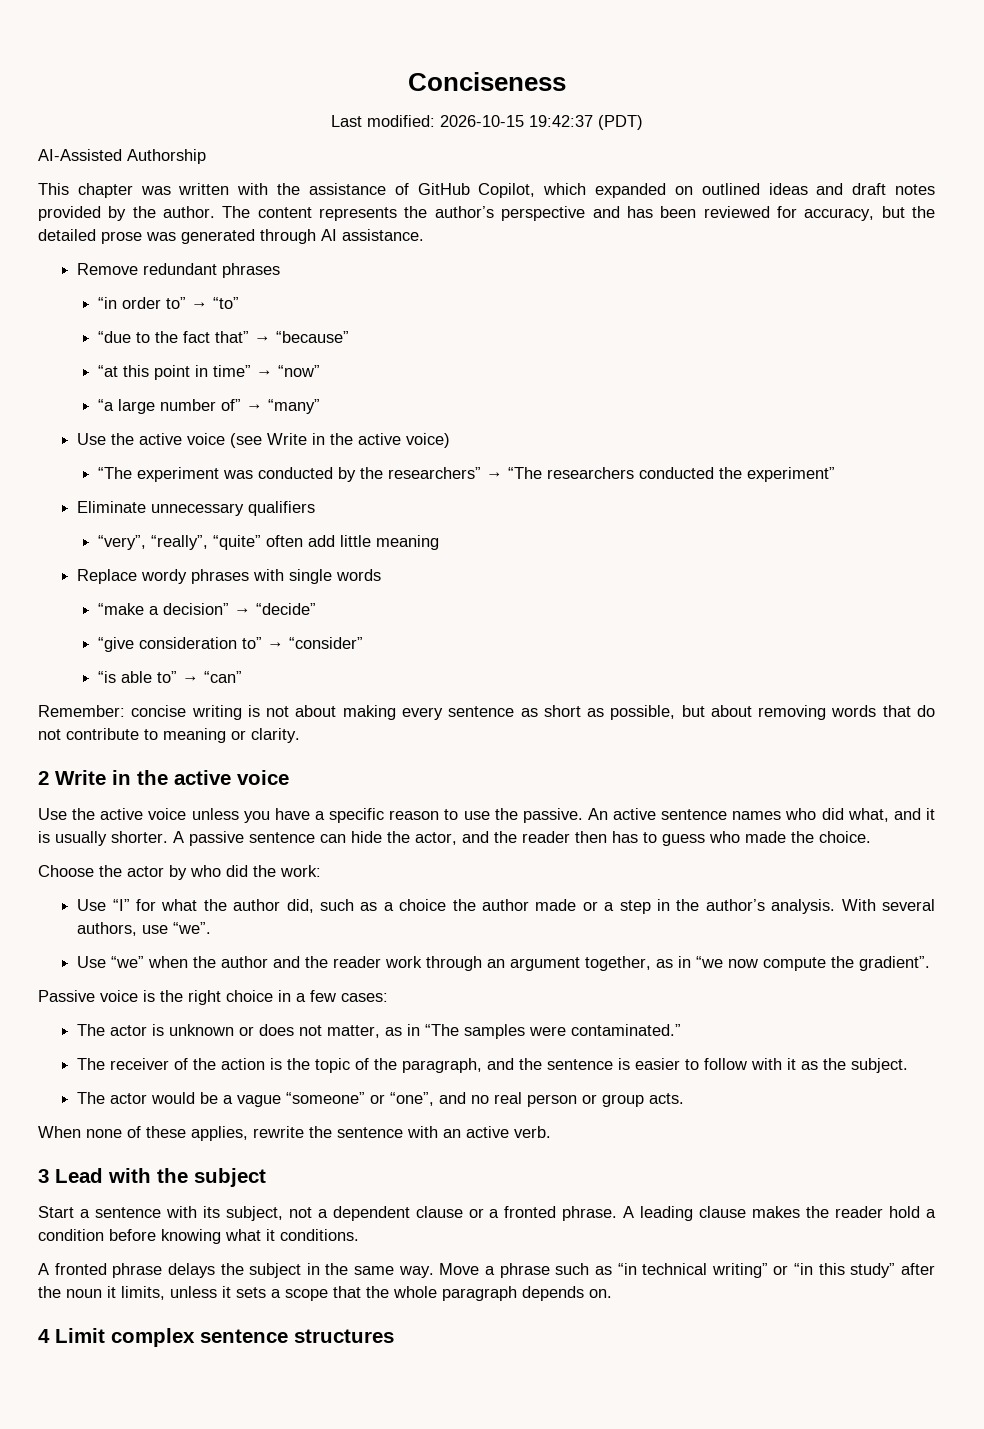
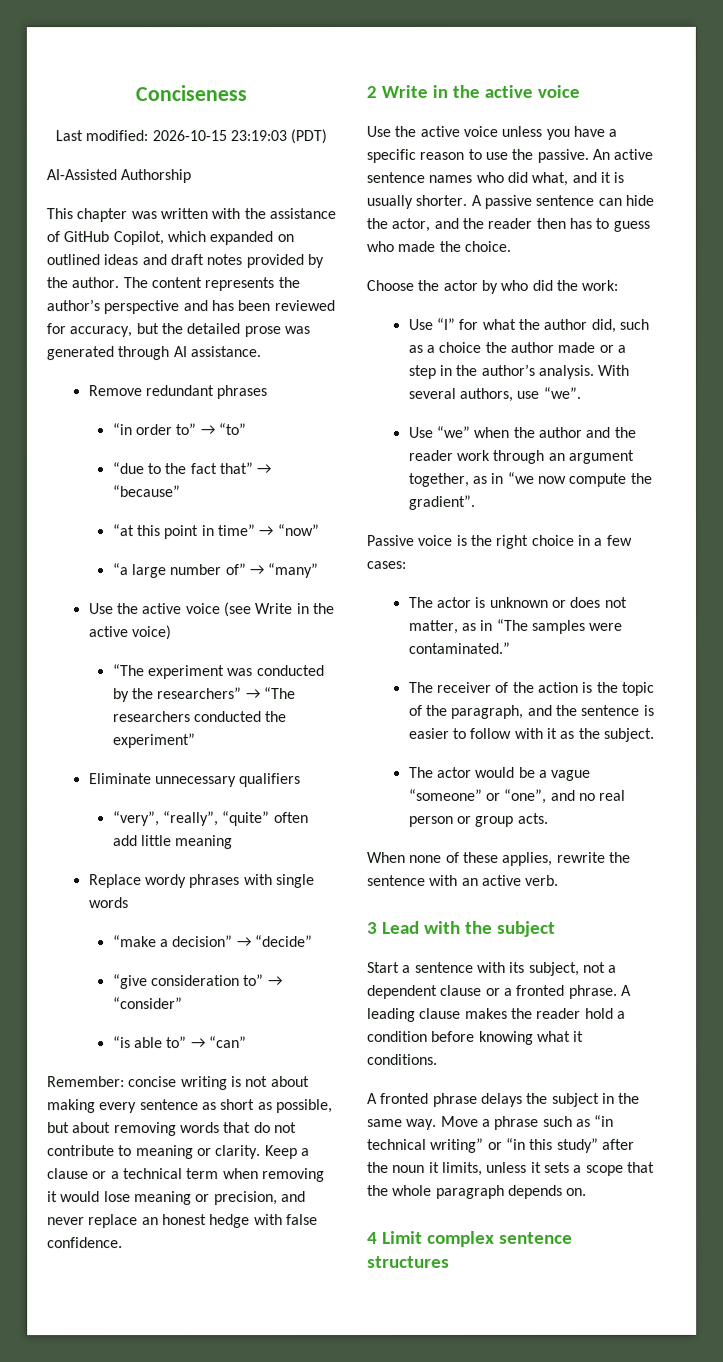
[528,115,593,127] 19:42:37 -> [229,130,287,142] 23:19:03
(300, 735) none -> [264,1145,310,1160] [47,1168,325,1183] [47,1191,306,1206] [47,1214,318,1229] [47,1237,123,1249] Keep a clause or a technical term when removing it would lose meaning or precision, and never replace an honest hedge with false confidence.

